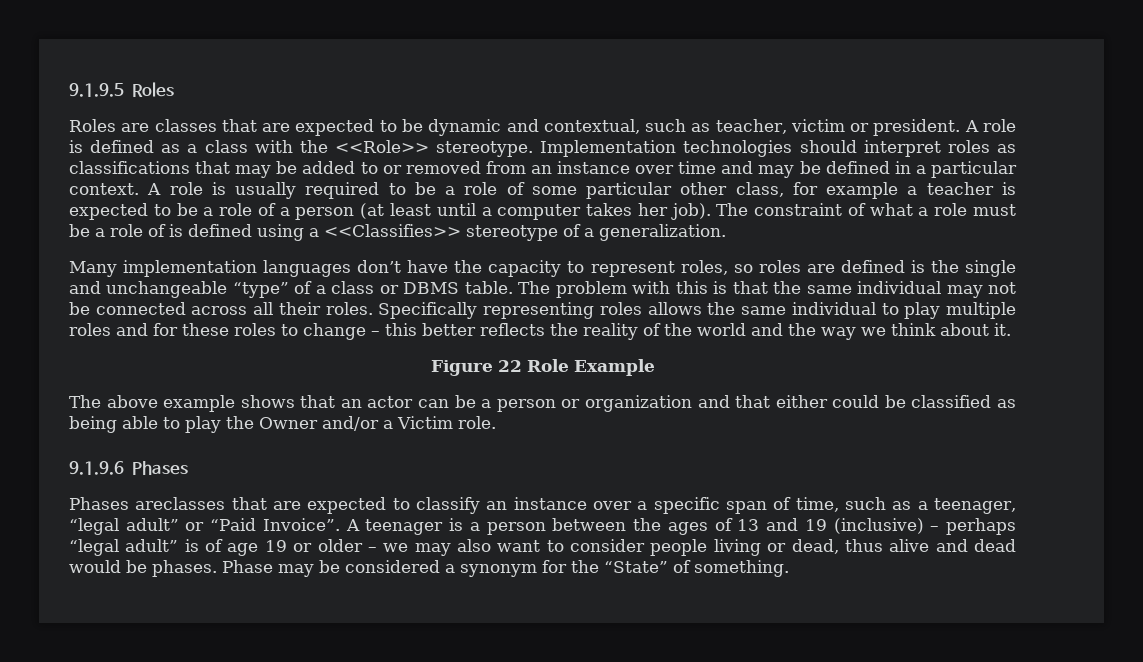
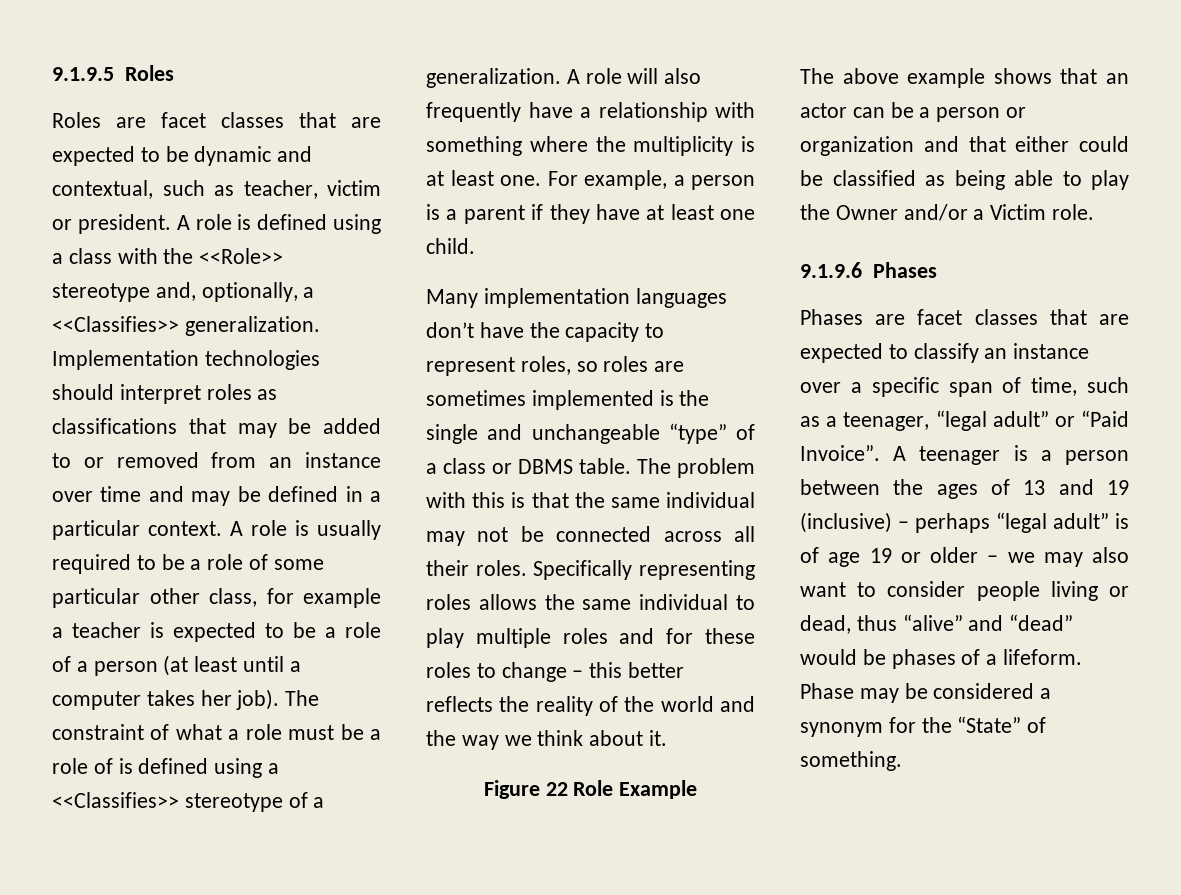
(150, 127) none -> [161,112,206,128] facet
[161,144,181,153] as -> [332,214,381,234] using
[436,141,534,157] stereotype. -> [52,282,315,302] [52,316,320,336] stereotype and, optionally, a <<Classifies>> generalization.
(726, 232) none -> [566,68,702,84] [426,102,755,122] [426,136,755,156] [426,170,755,190] [426,204,755,224] [426,238,475,254] A role will also frequently have a relationship with something where the multiplicity is at least one. For example, a person is a parent if they have at least one child.
[840,260,905,273] defined -> [426,390,654,410] sometimes implemented
[135,497,226,510] areclasses -> [875,309,1038,325] are facet classes
[889,539,1017,552] [69,560,217,577] alive and dead would be phases. -> [902,614,1074,631] [800,649,1083,669] “alive” and “dead” would be phases of a lifeform.

